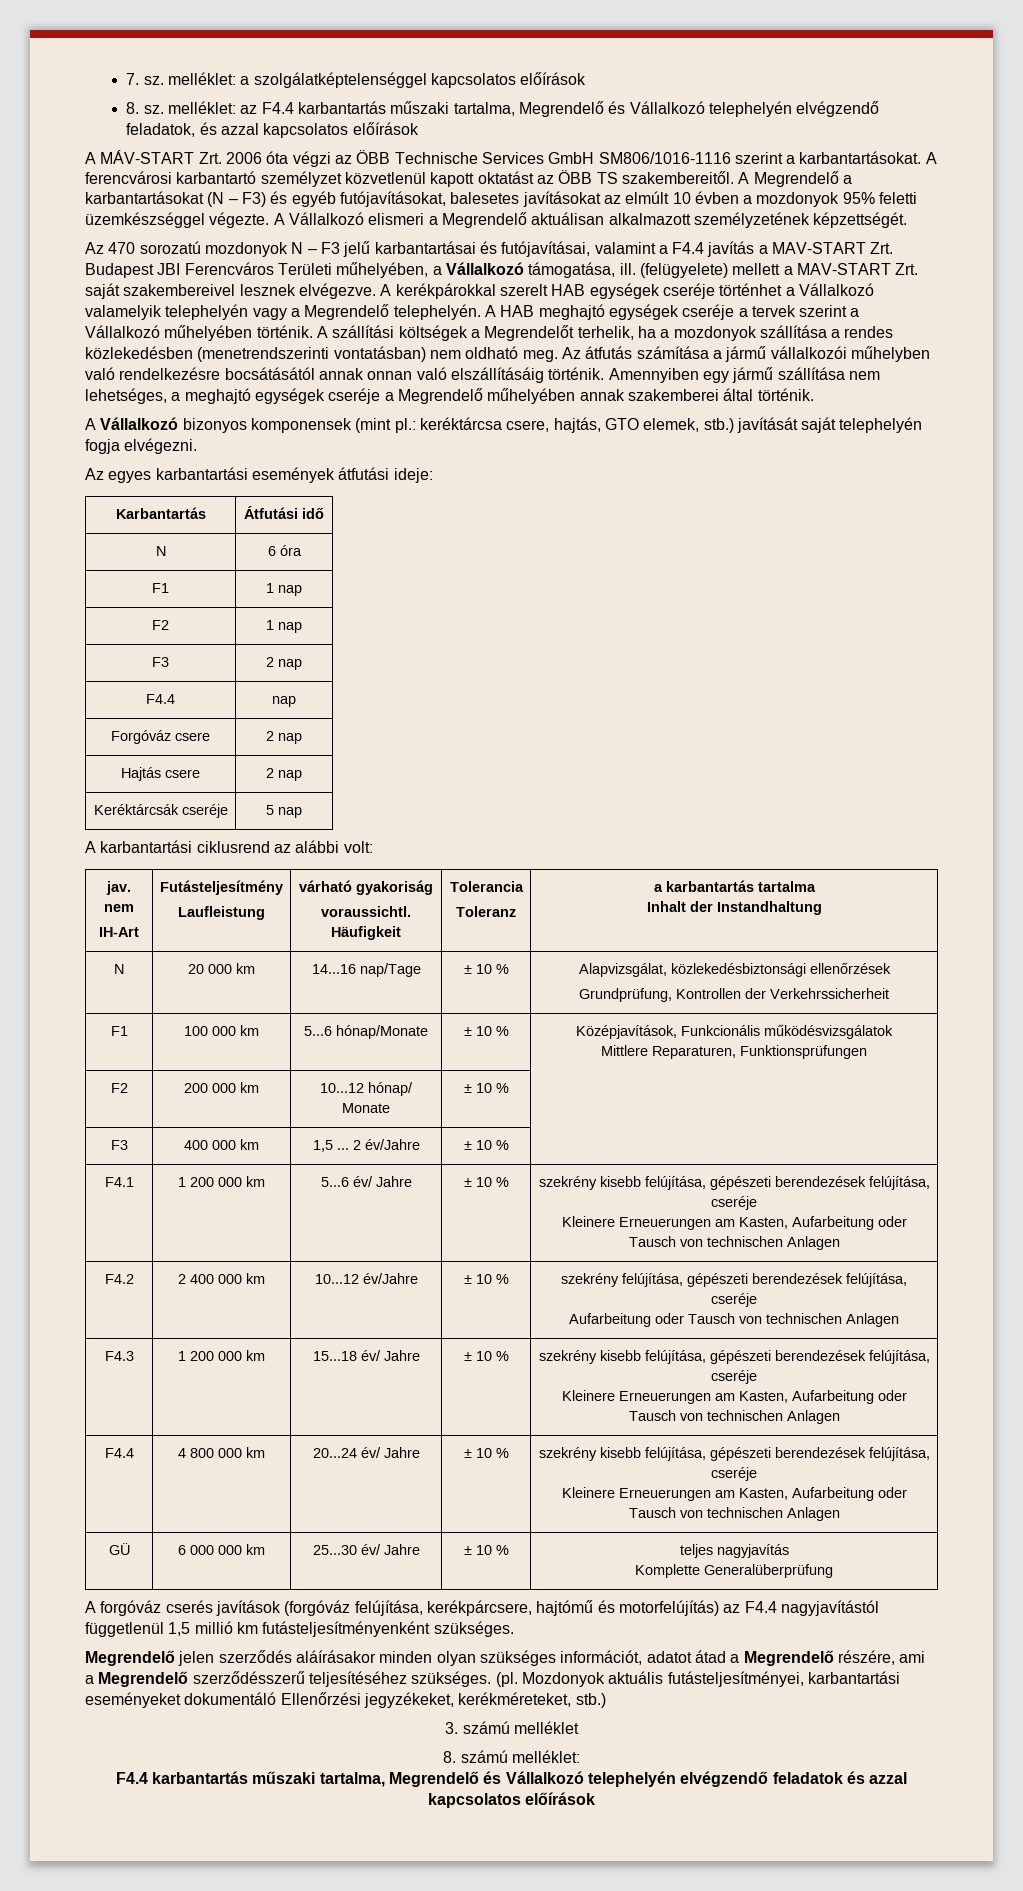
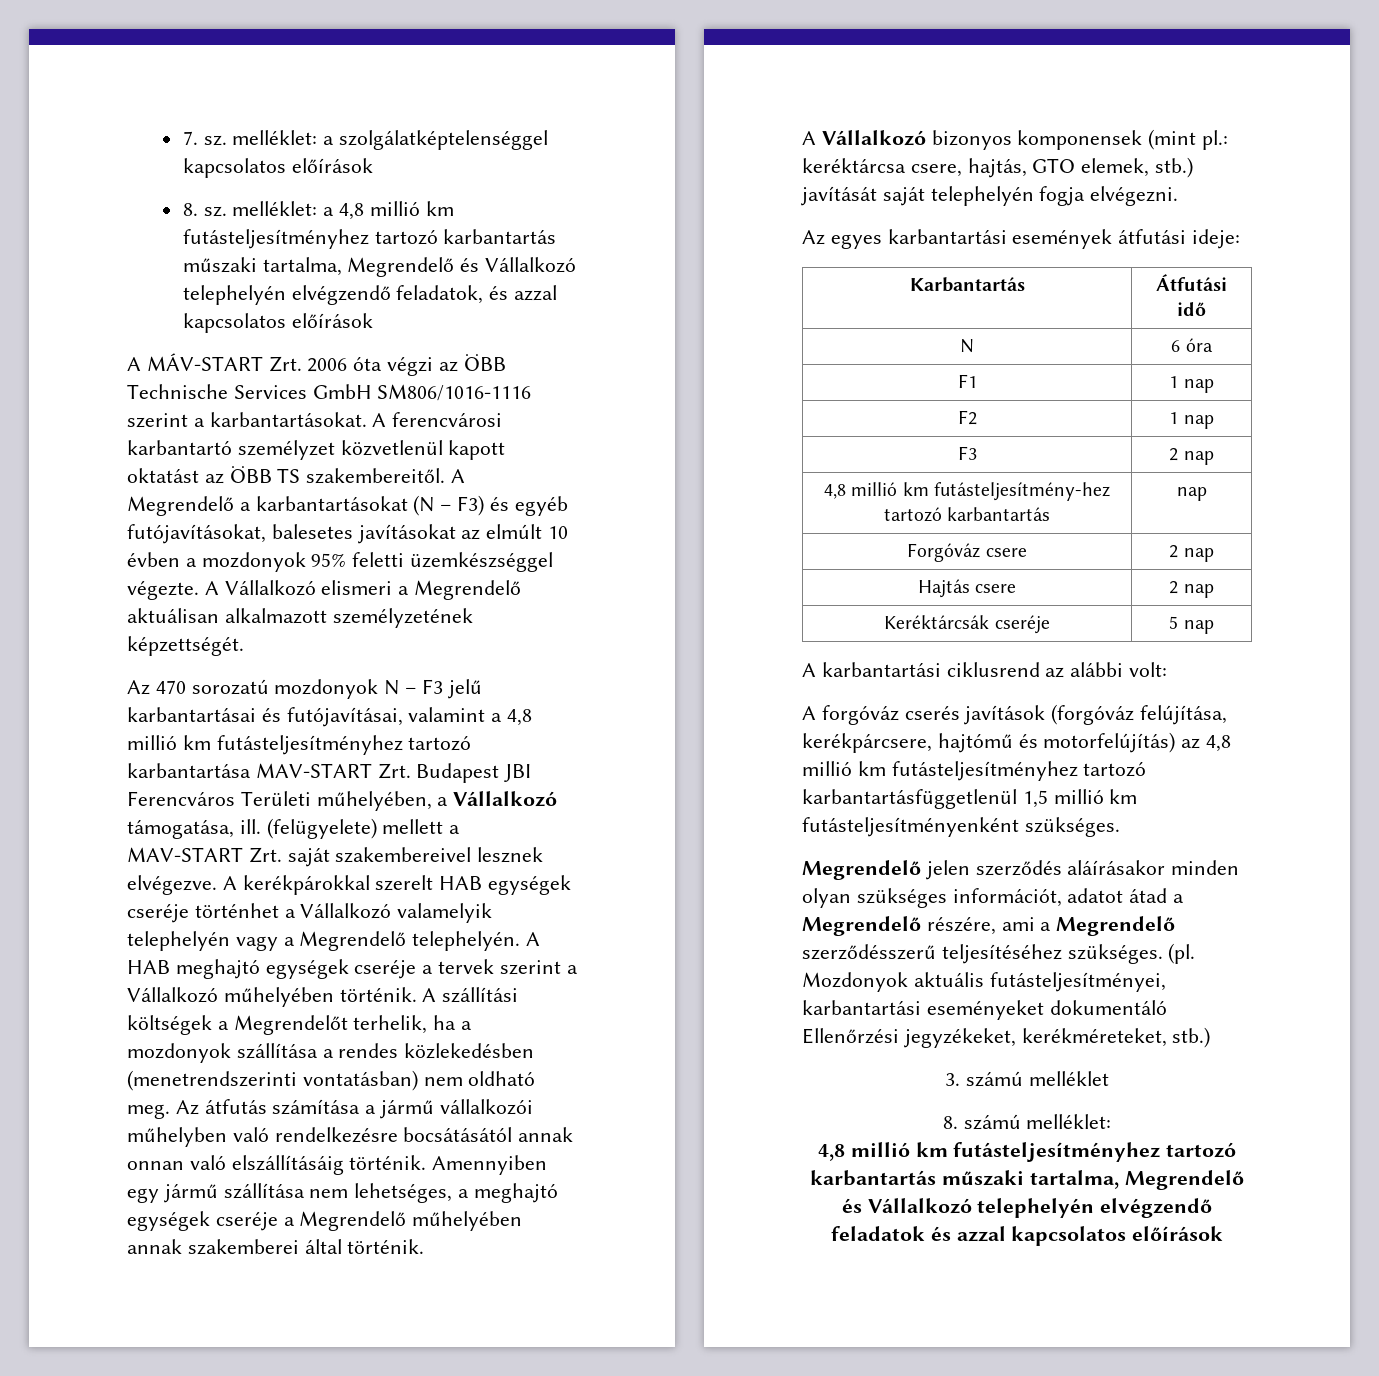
[240,102,294,114] az F4.4 -> [323,201,454,220] [182,229,438,249] a 4,8 millió km futásteljesítményhez tartozó
[672,241,768,257] F4.4 javítás a -> [507,709,533,726] [127,735,472,755] [127,763,251,778] 4,8 millió km futásteljesítményhez tartozó karbantartása
[146,694,175,704] F4.4 -> [824,482,1110,501] [883,507,1051,522] 4,8 millió km futásteljesítmény-hez tartozó karbantartás
[106,881,131,895] [104,904,134,912] [99,927,139,937] [160,880,283,895] [178,906,265,920] [299,880,433,895] [321,906,411,917] [331,926,401,940] [449,881,524,892] [456,906,516,917] [653,880,816,892] [646,901,822,915] [114,964,124,974] [188,963,256,974] [311,963,421,977] [463,964,509,974] [578,962,891,977] [579,988,889,1002] [110,1026,128,1036] [184,1025,259,1036] [304,1025,428,1039] [463,1026,509,1036] [576,1024,893,1039] [601,1045,867,1059] [110,1083,128,1093] [184,1082,259,1093] [320,1082,413,1096] [342,1103,390,1113] [463,1083,509,1093] [110,1140,128,1150] [184,1139,259,1150] [312,1139,420,1152] [463,1140,509,1150] [104,1177,134,1187] [178,1176,265,1187] [320,1176,412,1187] [463,1177,509,1187] [538,1176,930,1190] [711,1196,757,1210] [561,1216,907,1230] [628,1236,840,1250] [104,1274,134,1284] [178,1273,265,1284] [314,1273,418,1284] [463,1274,509,1284] [561,1273,907,1287] [711,1293,757,1307] [569,1313,899,1327] [104,1351,134,1361] [178,1350,265,1361] [312,1350,420,1361] [463,1351,509,1361] [538,1350,930,1364] [711,1370,757,1384] [561,1390,907,1404] [628,1410,840,1424] [104,1448,134,1458] [178,1447,265,1458] [312,1447,420,1458] [463,1448,509,1458] [538,1447,930,1461] [711,1467,757,1481] [561,1487,907,1501] [628,1507,840,1521] [108,1543,130,1555] [178,1544,265,1555] [312,1544,420,1555] [463,1545,509,1555] [679,1544,789,1558] [635,1564,833,1578] // jav. nem // IH-Art | Futásteljesítmény // Laufleistung | várható gyakoriság // voraussichtl. Häufigkeit | Tolerancia // Toleranz | a karbantartás tartalma // Inhalt der Instandhaltung // N | 20 000 km | 14...16 nap/Tage | ± 10 % | Alapvizsgálat, közlekedésbiztonsági ellenőrzések // Grundprüfung, Kontrollen der Verkehrssicherheit // F1 | 100 000 km | 5...6 hónap/Monate | ± 10 % | Középjavítások, Funkcionális működésvizsgálatok // Mittlere Reparaturen, Funktionsprüfungen // F2 | 200 000 km | 10...12 hónap/ Monate | ± 10 % | // F3 | 400 000 km | 1,5 ... 2 év/Jahre | ± 10 % | // F4.1 | 1 200 000 km | 5...6 év/ Jahre | ± 10 % | szekrény kisebb felújítása, gépészeti berendezések felújítása, cseréje // Kleinere Erneuerungen am Kasten, Aufarbeitung oder Tausch von technischen Anlagen // F4.2 | 2 400 000 km | 10...12 év/Jahre | ± 10 % | szekrény felújítása, gépészeti berendezések felújítása, cseréje // Aufarbeitung oder Tausch von technischen Anlagen // F4.3 | 1 200 000 km | 15...18 év/ Jahre | ± 10 % | szekrény kisebb felújítása, gépészeti berendezések felújítása, cseréje // Kleinere Erneuerungen am Kasten, Aufarbeitung oder Tausch von technischen Anlagen // F4.4 | 4 800 000 km | 20...24 év/ Jahre | ± 10 % | szekrény kisebb felújítása, gépészeti berendezések felújítása, cseréje // Kleinere Erneuerungen am Kasten, Aufarbeitung oder Tausch von technischen Anlagen // GÜ | 6 000 000 km | 25...30 év/ Jahre | ± 10 % | teljes nagyjavítás // Komplette Generalüberprüfung -> (1168, 669) none
[744,1600,879,1616] [85,1622,164,1637] F4.4 nagyjavítástól függetlenül -> [1206,735,1232,752] [802,761,1147,781] [802,789,1017,809] 4,8 millió km futásteljesítményhez tartozó karbantartásfüggetlenül
[115,1772,148,1784] F4.4 -> [817,1142,1237,1162] 4,8 millió km futásteljesítményhez tartozó

